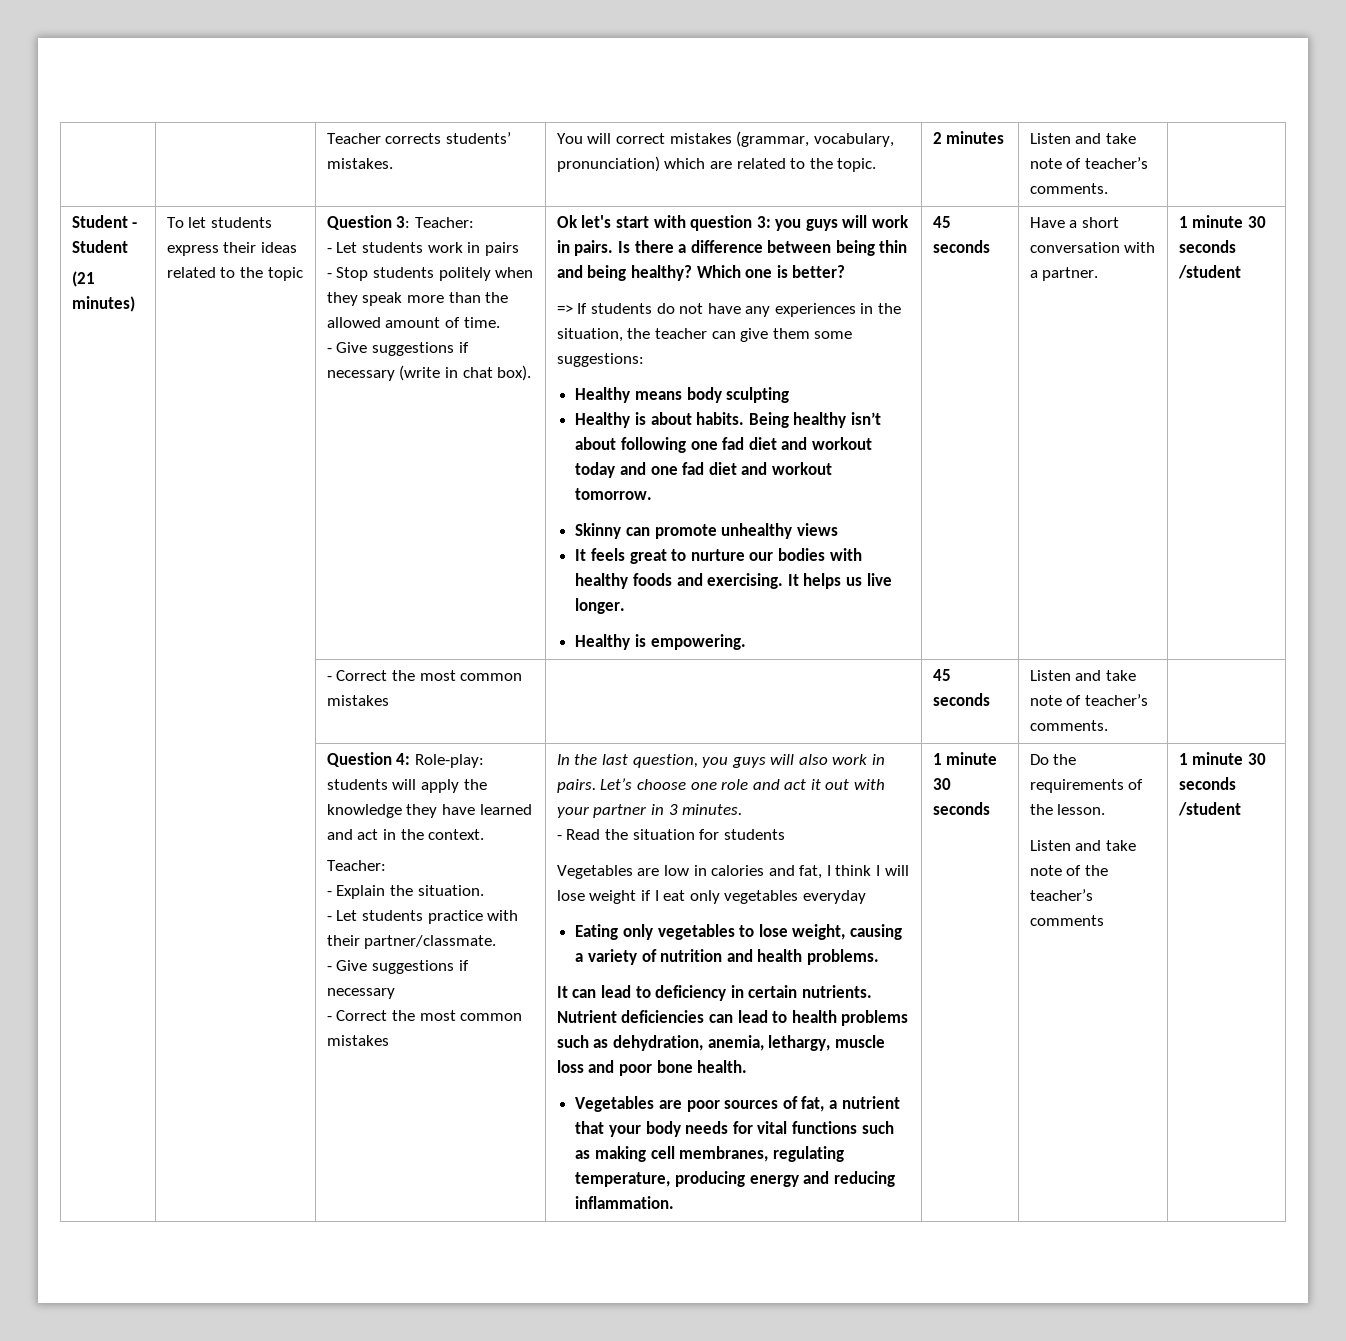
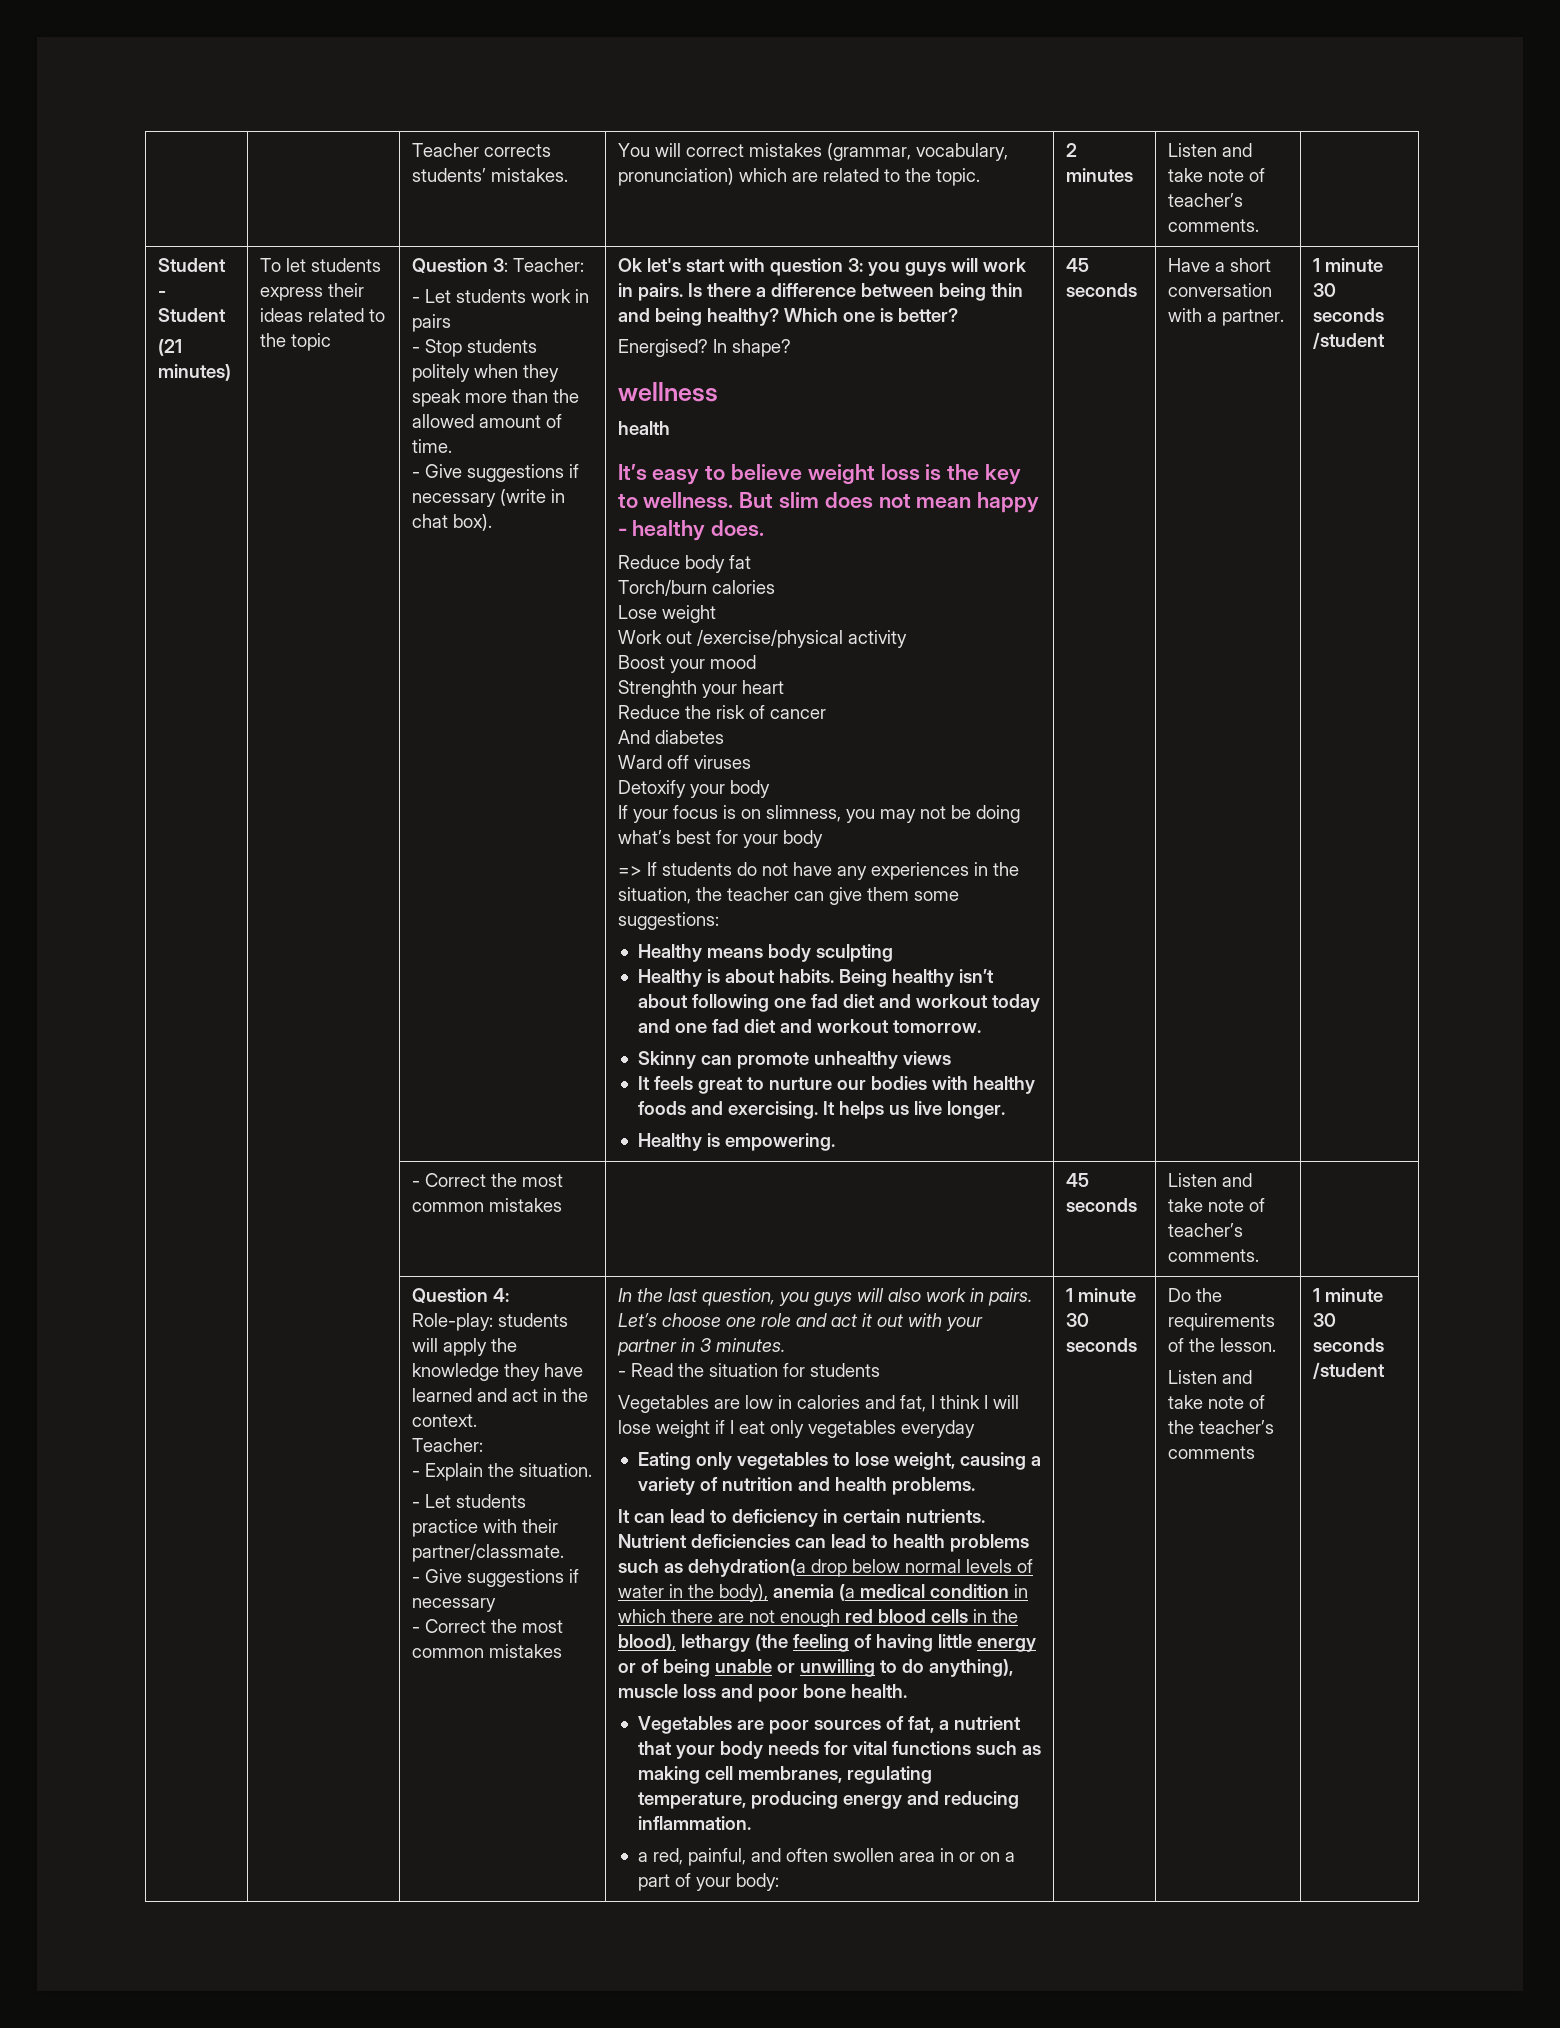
(846, 271) none -> [617,339,791,357] [617,382,718,402] [617,421,670,435] [617,464,1021,485] [617,492,1040,513] [617,520,765,541] [617,555,751,573] [617,579,775,596] [617,605,716,623] [617,629,907,648] [617,655,756,673] [617,680,784,698] [617,705,826,719] [617,730,724,744] [617,755,751,769] [617,780,770,798] [617,805,1020,823] [617,830,823,848] // Energised? In shape? // wellness // health // It’s easy to believe weight loss is the key to wellness. But slim does not mean happy - healthy does. // Reduce body fat // Torch/burn calories // Lose weight // Work out /exercise/physical activity // Boost your mood // Strenghth your heart // Reduce the risk of cancer // And diabetes // Ward off viruses // Detoxify your body // If your focus is on slimness, you may not be doing what’s best for your body
[612,1035,831,1051] dehydration, anemia, lethargy, -> [687,1559,1033,1577] [617,1584,1028,1602] [617,1609,1018,1627] [617,1634,1036,1652] [617,1659,1013,1677] dehydration(a drop below normal levels of water in the body), anemia (a medical condition in which there are not enough red blood cells in the blood), lethargy (the feeling of having little energy or of being unable or unwilling to do anything),
(675, 1202) none -> [637,1848,1015,1866] [637,1873,779,1891] // a red, painful, and often swollen area in or on a part of your body:

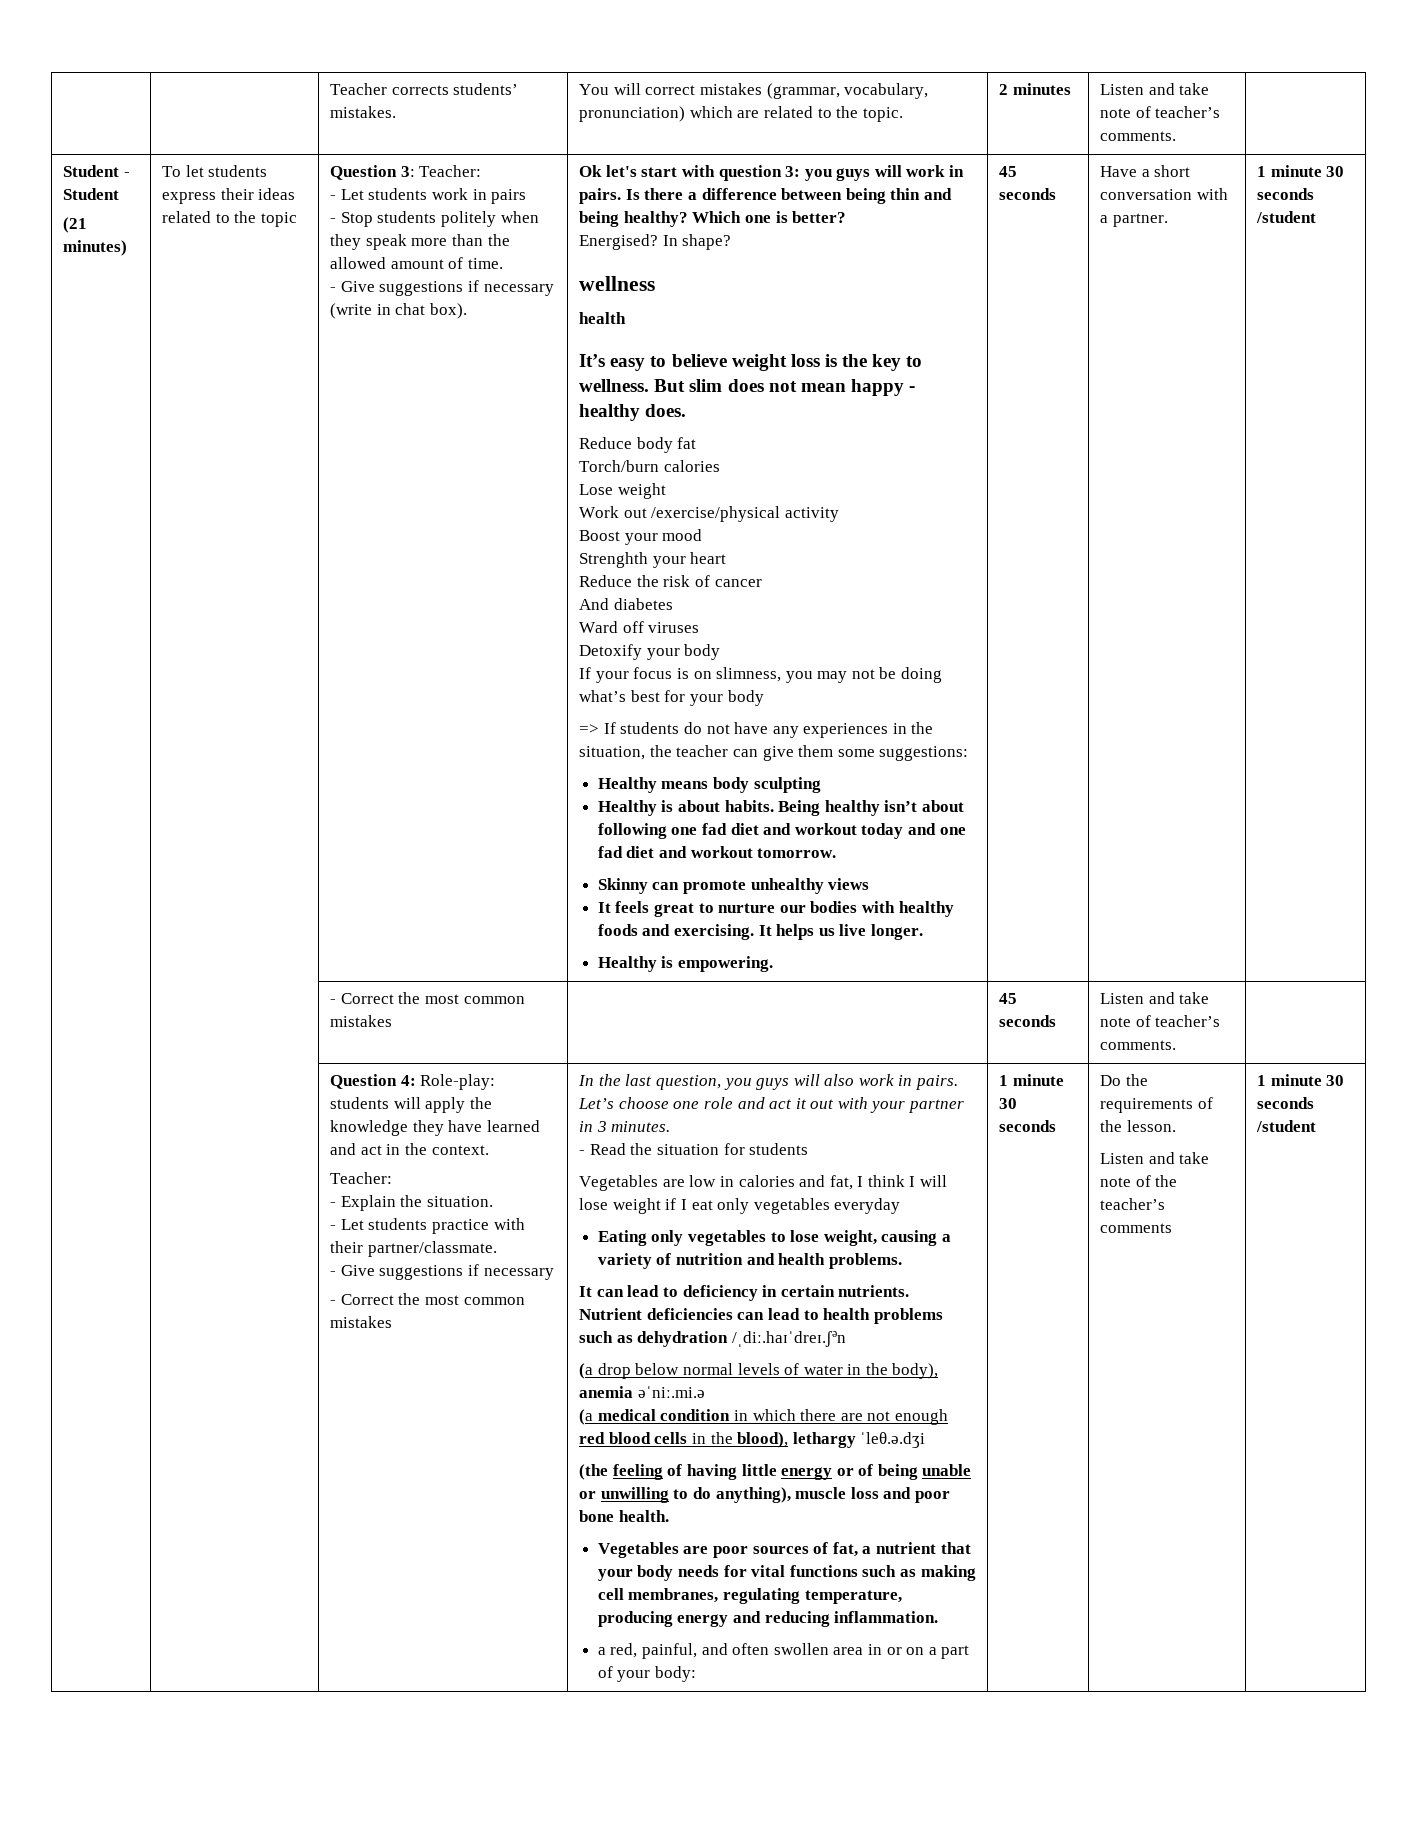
[687,1559,806,1577] dehydration(a -> [637,1331,846,1347] [579,1363,594,1379] dehydration /ˌdiː.haɪˈdreɪ.ʃən // (a
(834, 1591) none -> [637,1386,705,1398] əˈniː.mi.ə //
(750, 1643) none -> [860,1432,926,1448] ˈleθ.ə.dʒi //

